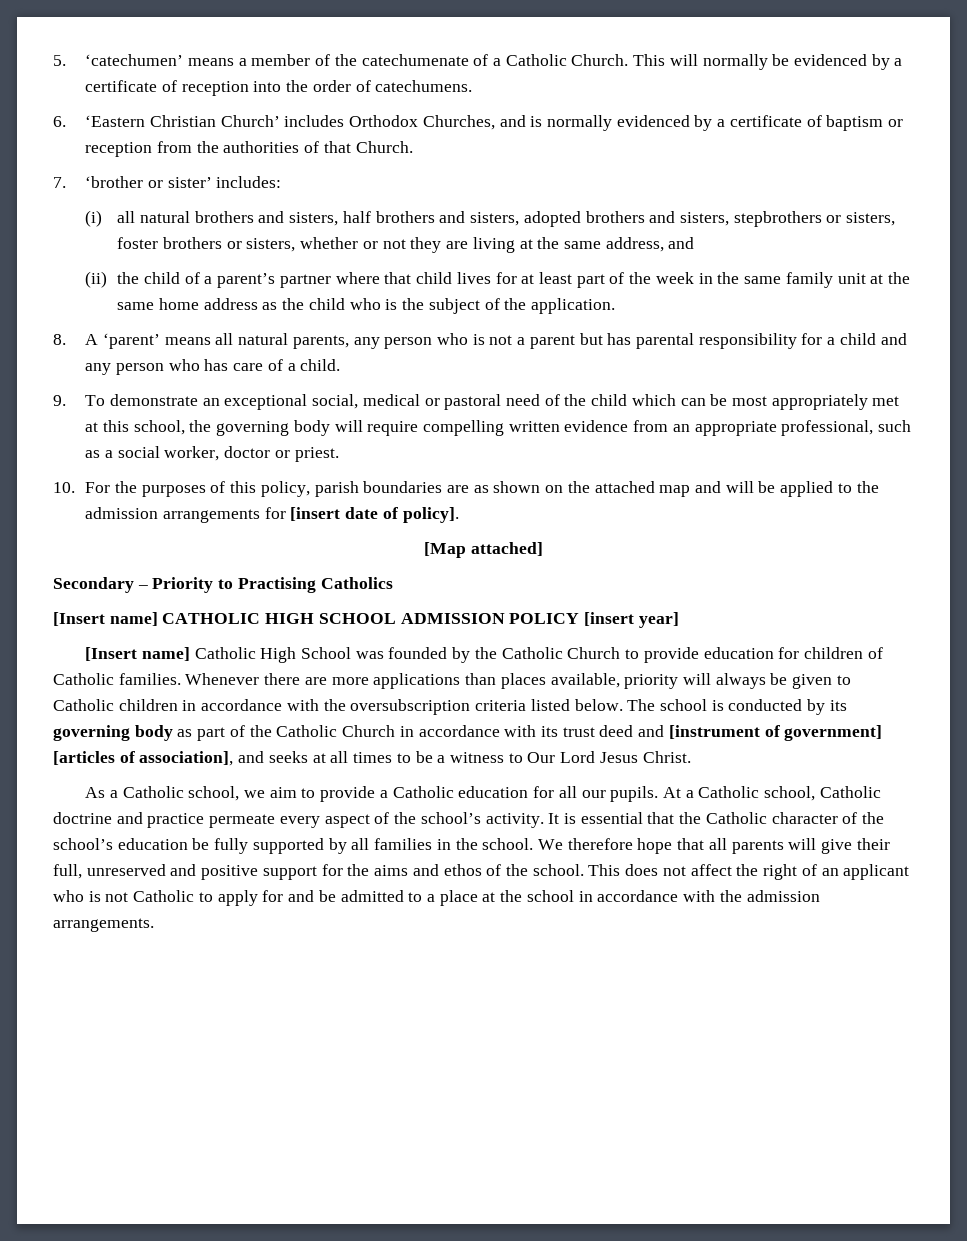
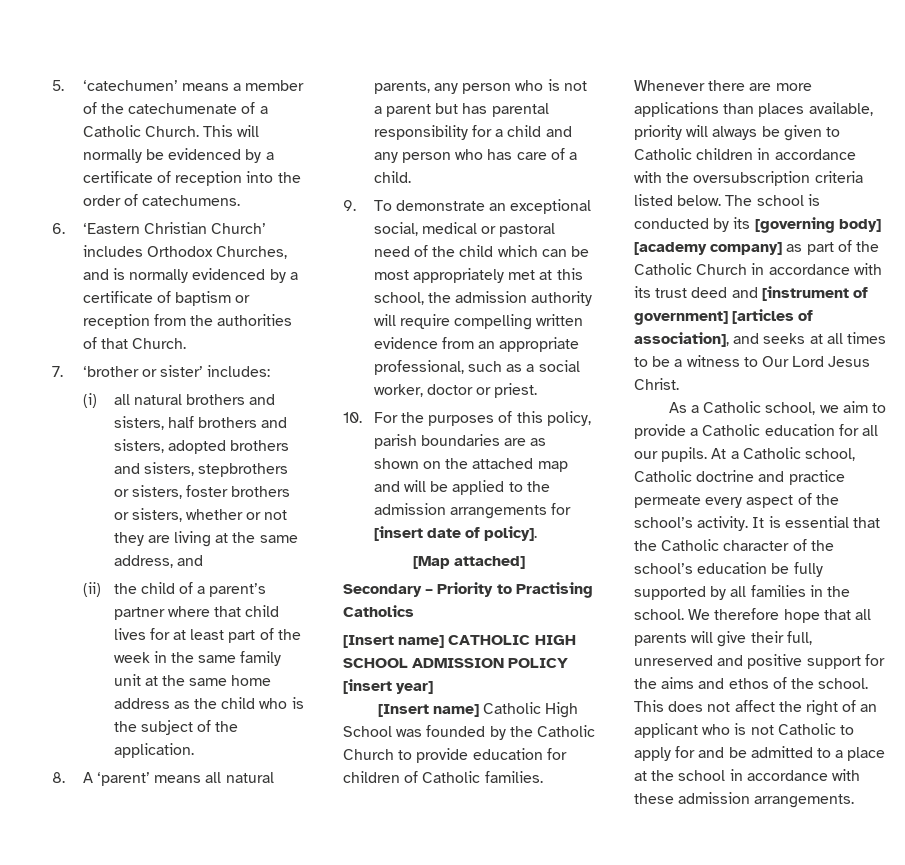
[216,420,330,436] governing body -> [455,291,593,306] admission authority
[53,725,173,741] governing body -> [754,217,881,233] [634,242,783,255] [governing body] [academy company]
[719,890,742,902] the -> [634,793,674,804] these

